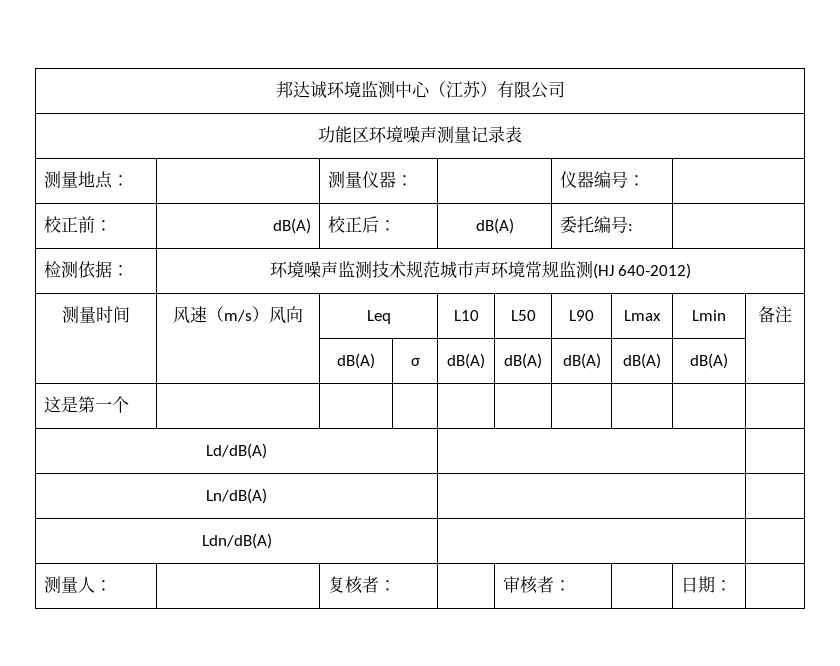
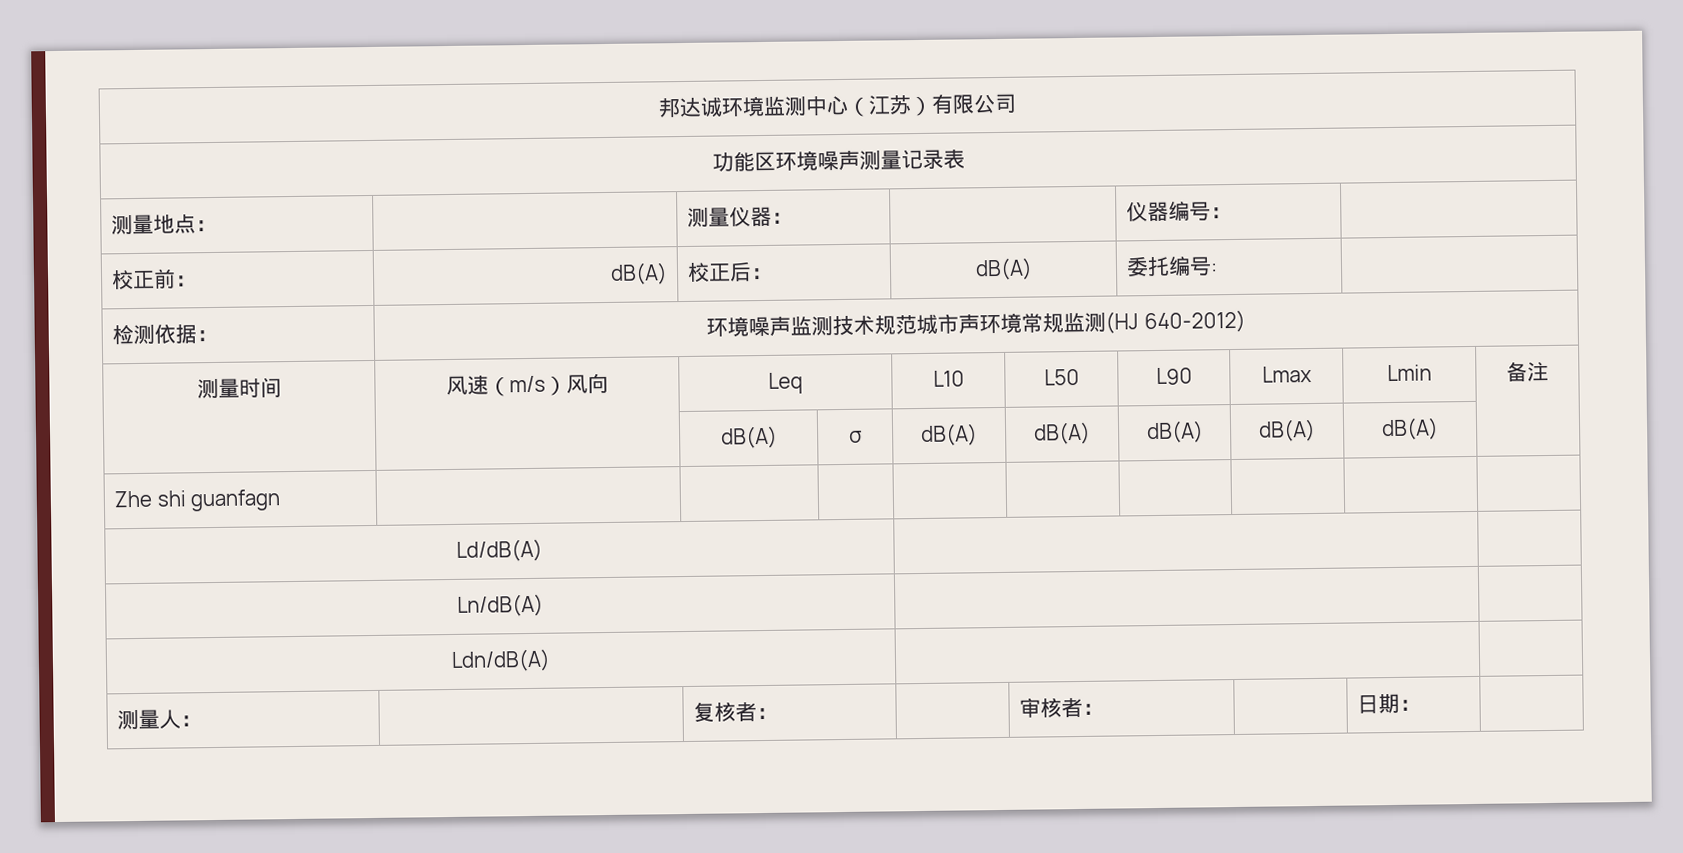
[43,396,129,413] 这是第一个 -> [114,489,282,512] Zhe shi guanfagn

